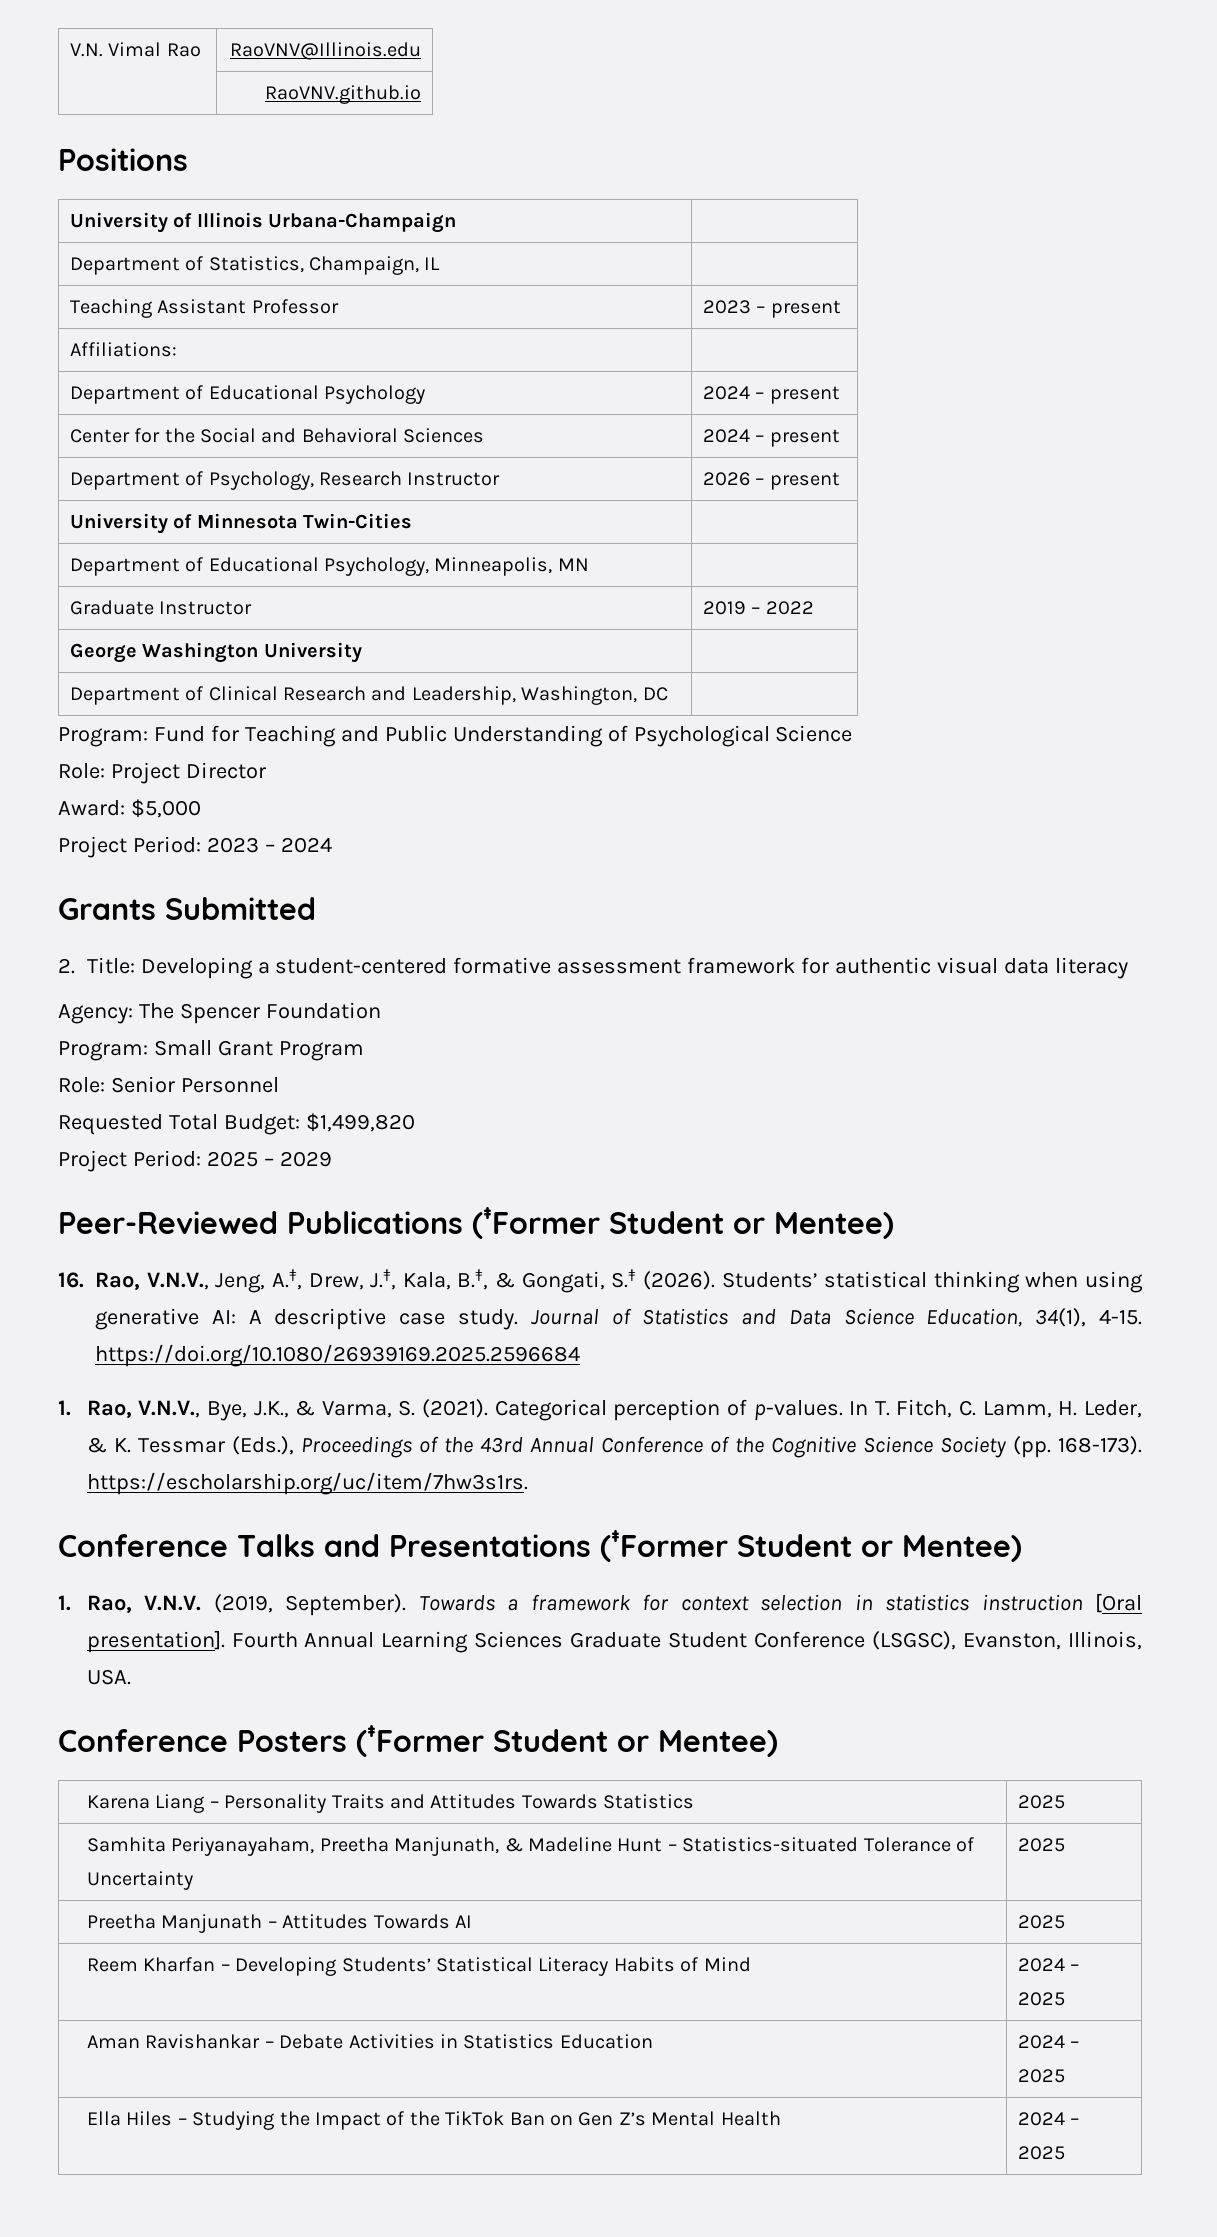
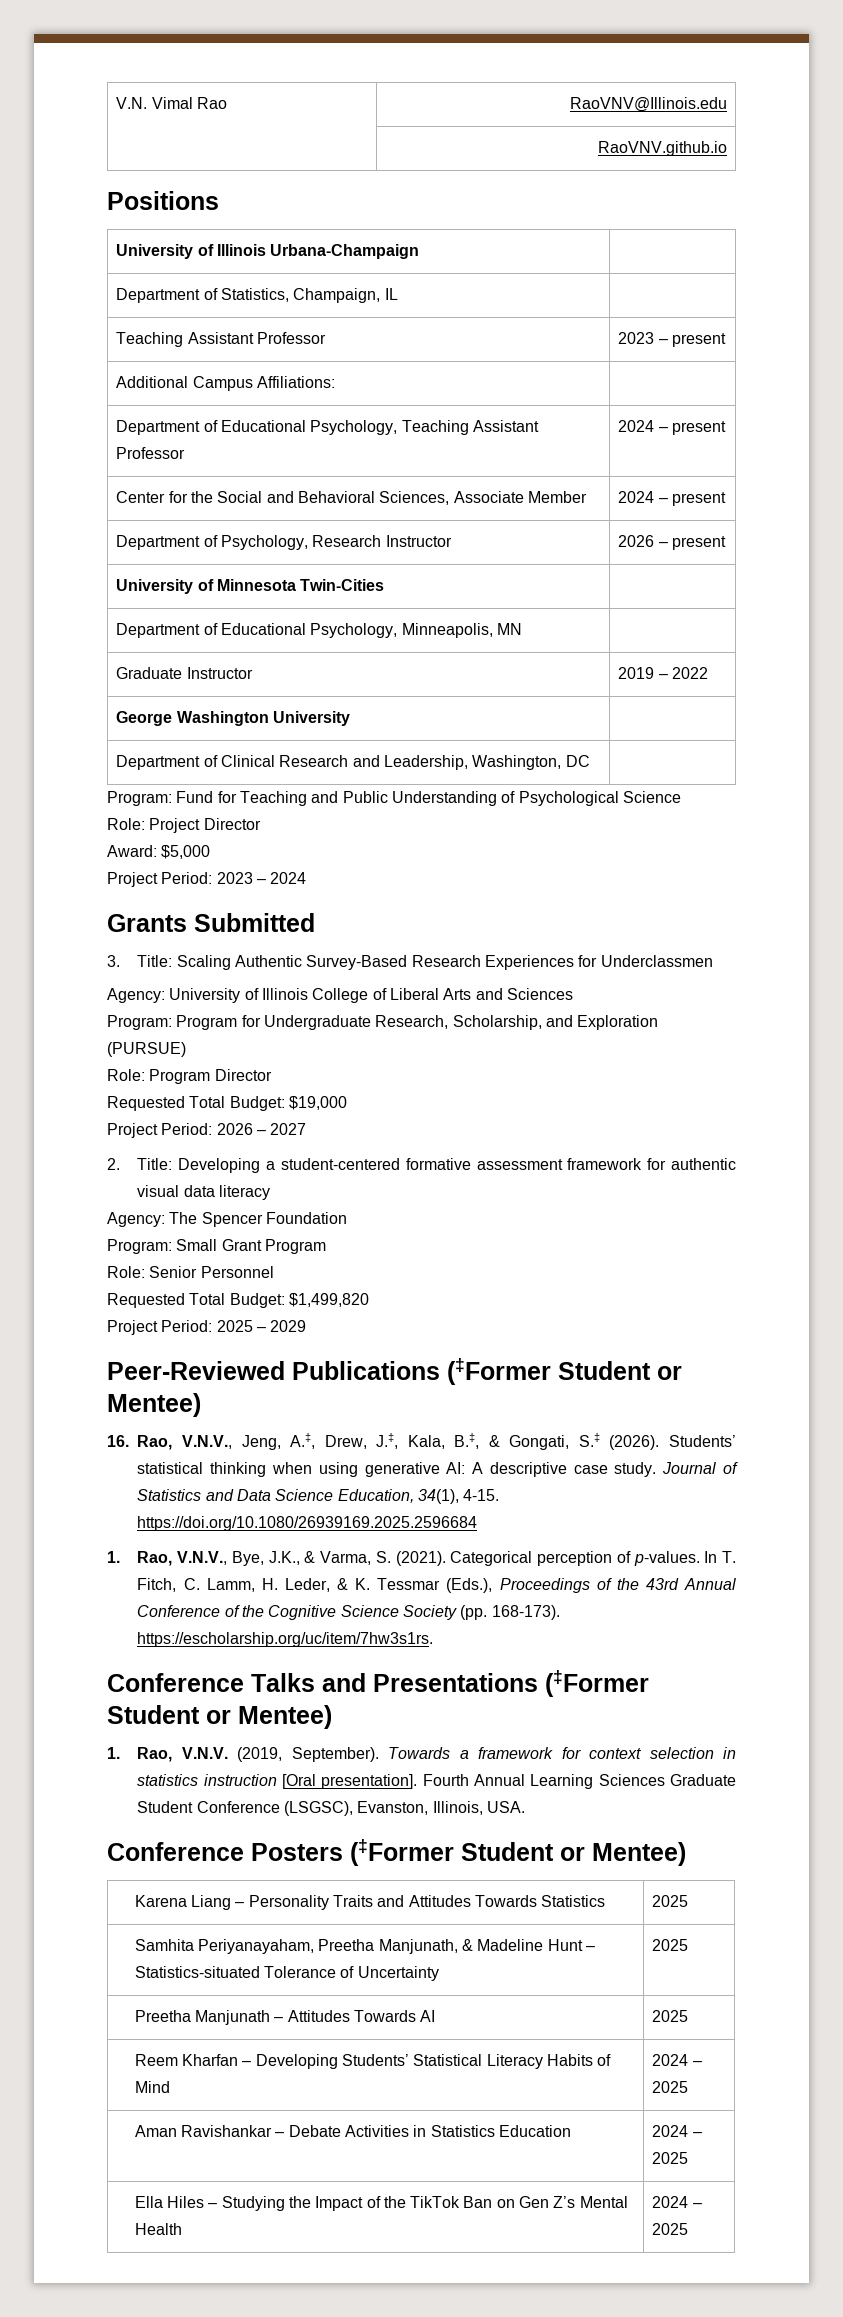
(841, 309) none -> [116,376,253,391] Additional Campus
[324,385,426,404] Psychology -> [310,420,539,435] [116,447,186,459] Psychology, Teaching Assistant Professor
[403,428,485,443] Sciences -> [379,491,587,505] Sciences, Associate Member
(316, 908) none -> [107,955,713,970] [107,988,573,1003] [107,1015,659,1030] [107,1042,186,1057] [107,1069,272,1084] [107,1096,347,1111] [107,1123,307,1138] // 3. Title: Scaling Authentic Survey-Based Research Experiences for Underclassmen // Agency: University of Illinois College of Liberal Arts and Sciences // Program: Program for Undergraduate Research, Scholarship, and Exploration (PURSUE) // Role: Program Director // Requested Total Budget: $19,000 // Project Period: 2026 – 2027

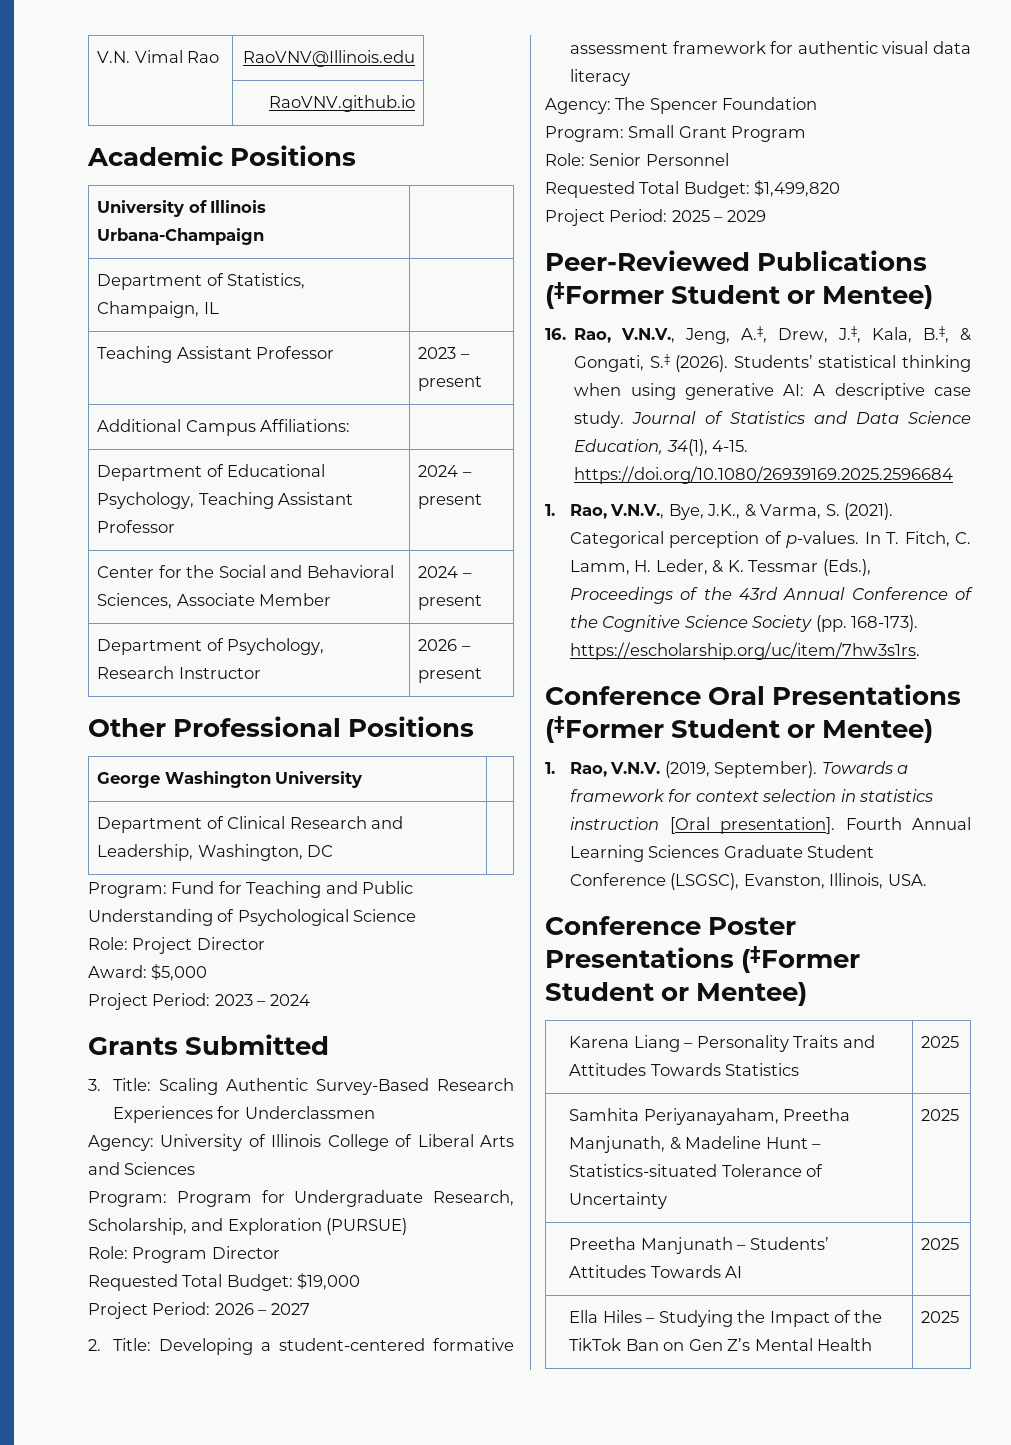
(727, 148) none -> [87,145,223,166] Academic
[116,579,385,594] [116,623,522,638] [116,667,253,679] [618,667,708,679] // University of Minnesota Twin-Cities | // Department of Educational Psychology, Minneapolis, MN | // Graduate Instructor | 2019 – 2022 -> [88,716,475,737] // Other Professional Positions
[251,1673,366,1692] Talks and -> [708,686,766,705] Oral
[251,1843,343,1861] Posters -> [708,917,797,935] [545,947,734,968] Poster Presentations
(284, 2019) none -> [749,1237,829,1250] Students’
[134,2054,612,2069] [134,2081,170,2093] [652,2054,702,2066] [652,2081,689,2093] [134,2125,571,2137] [652,2125,702,2137] [652,2152,689,2164] // Reem Kharfan – Developing Students’ Statistical Literacy Habits of Mind | 2024 – 2025 // Aman Ravishankar – Debate Activities in Statistics Education | 2024 – 2025 -> (960, 1244) none
[652,2196,702,2208] 2024 – -> (872, 1344) none

